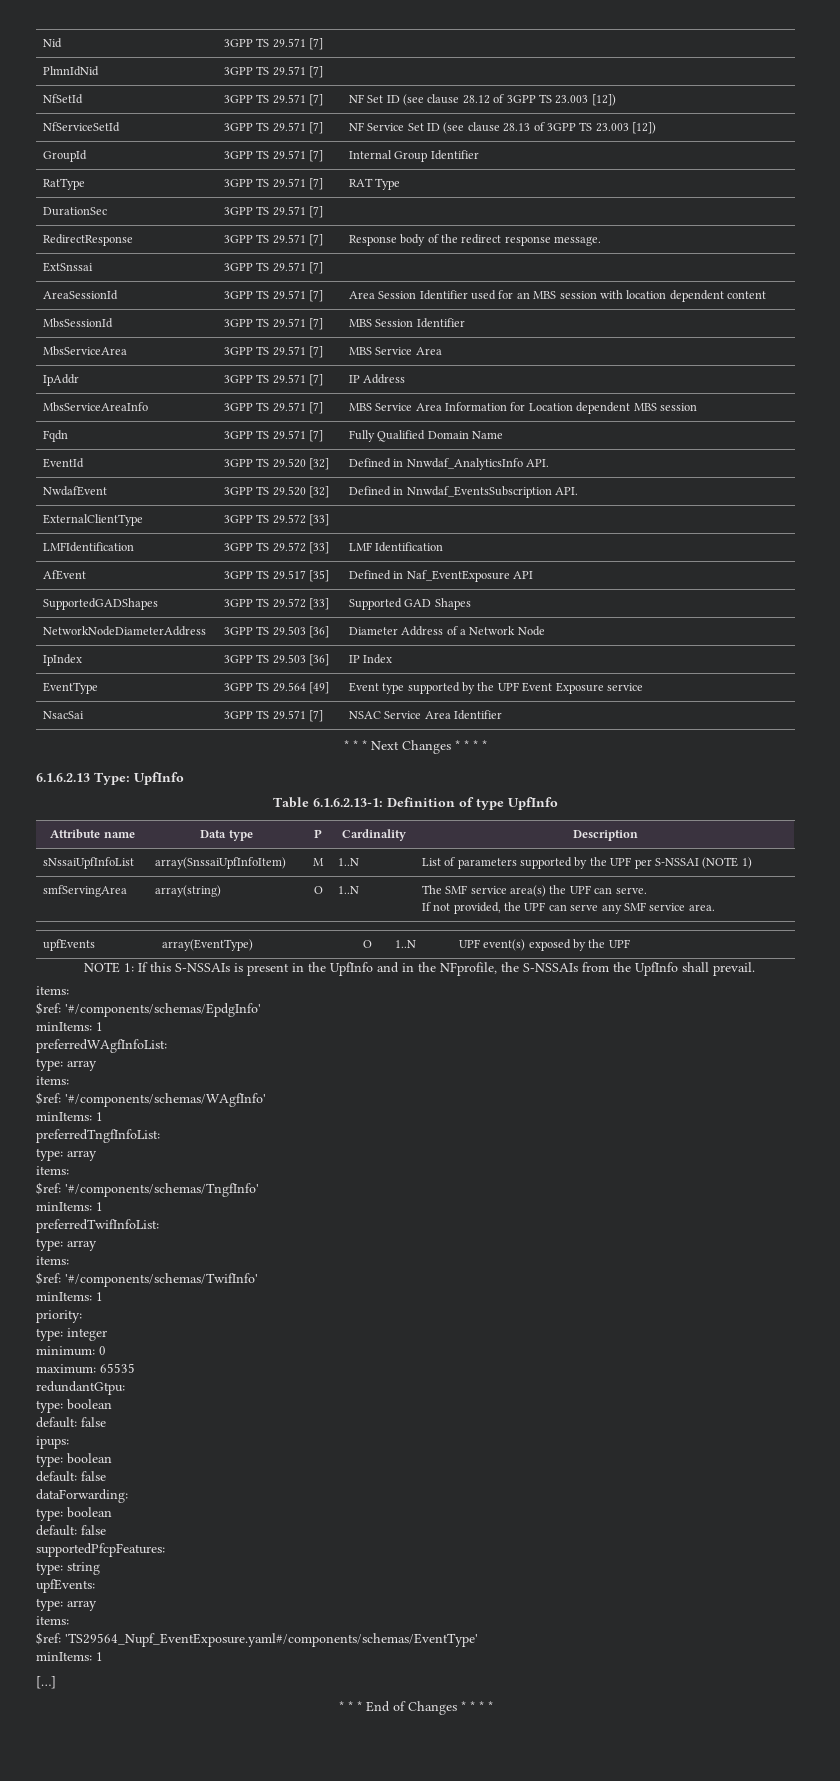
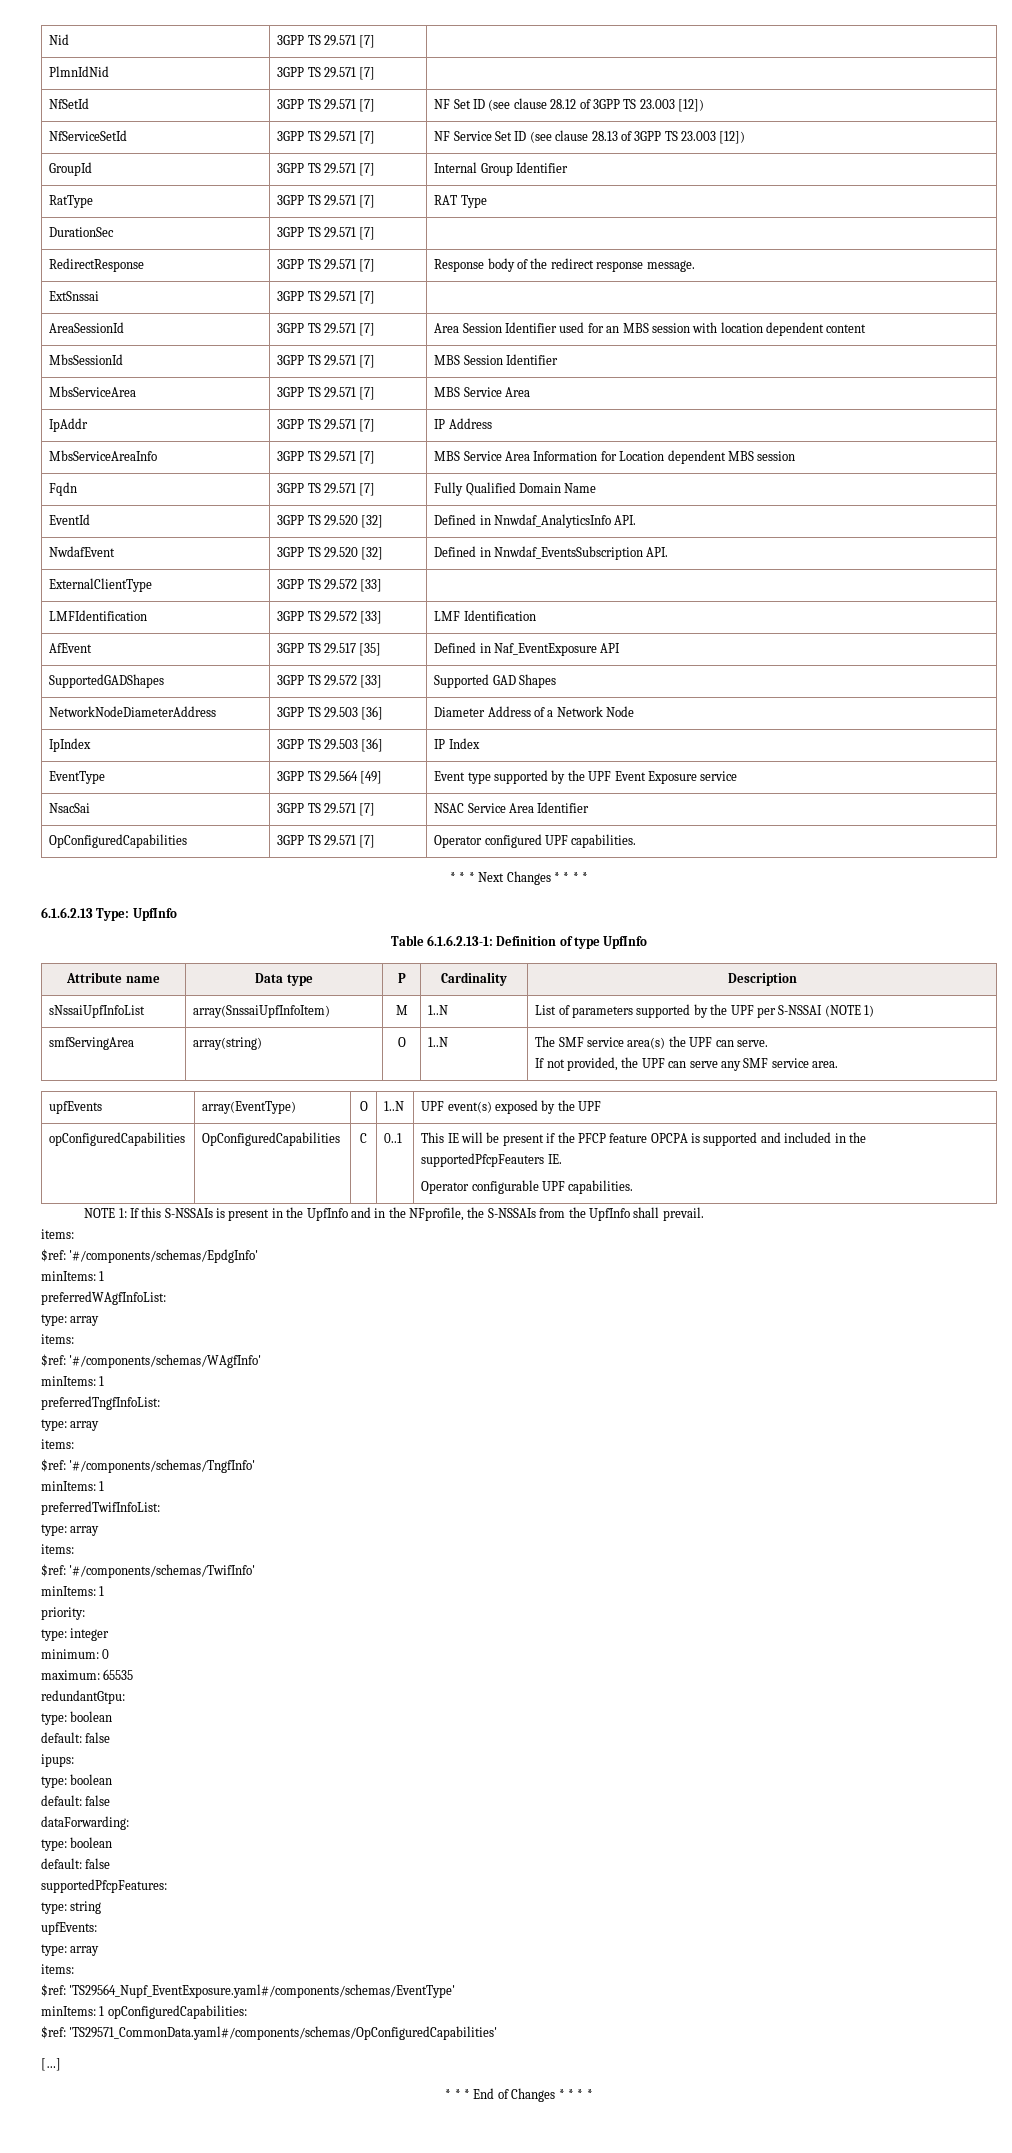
(503, 715) none -> [49,834,188,848] [277,835,376,848] [434,834,637,848] // OpConfiguredCapabilities | 3GPP TS 29.571 [7] | Operator configured UPF capabilities.
(630, 943) none -> [49,1132,186,1146] [202,1132,341,1146] [360,1133,367,1143] [384,1133,403,1143] [421,1132,866,1146] [421,1153,562,1167] [421,1180,634,1194] // opConfiguredCapabilities | OpConfiguredCapabilities | C | 0..1 | This IE will be present if the PFCP feature OPCPA is supported and included in the supportedPfcpFeauters IE. // Operator configurable UPF capabilities.
(103, 1656) none -> [107,2005,247,2019] [41,2026,498,2040] opConfiguredCapabilities: // $ref: 'TS29571_CommonData.yaml#/components/schemas/OpConfiguredCapabilities'

